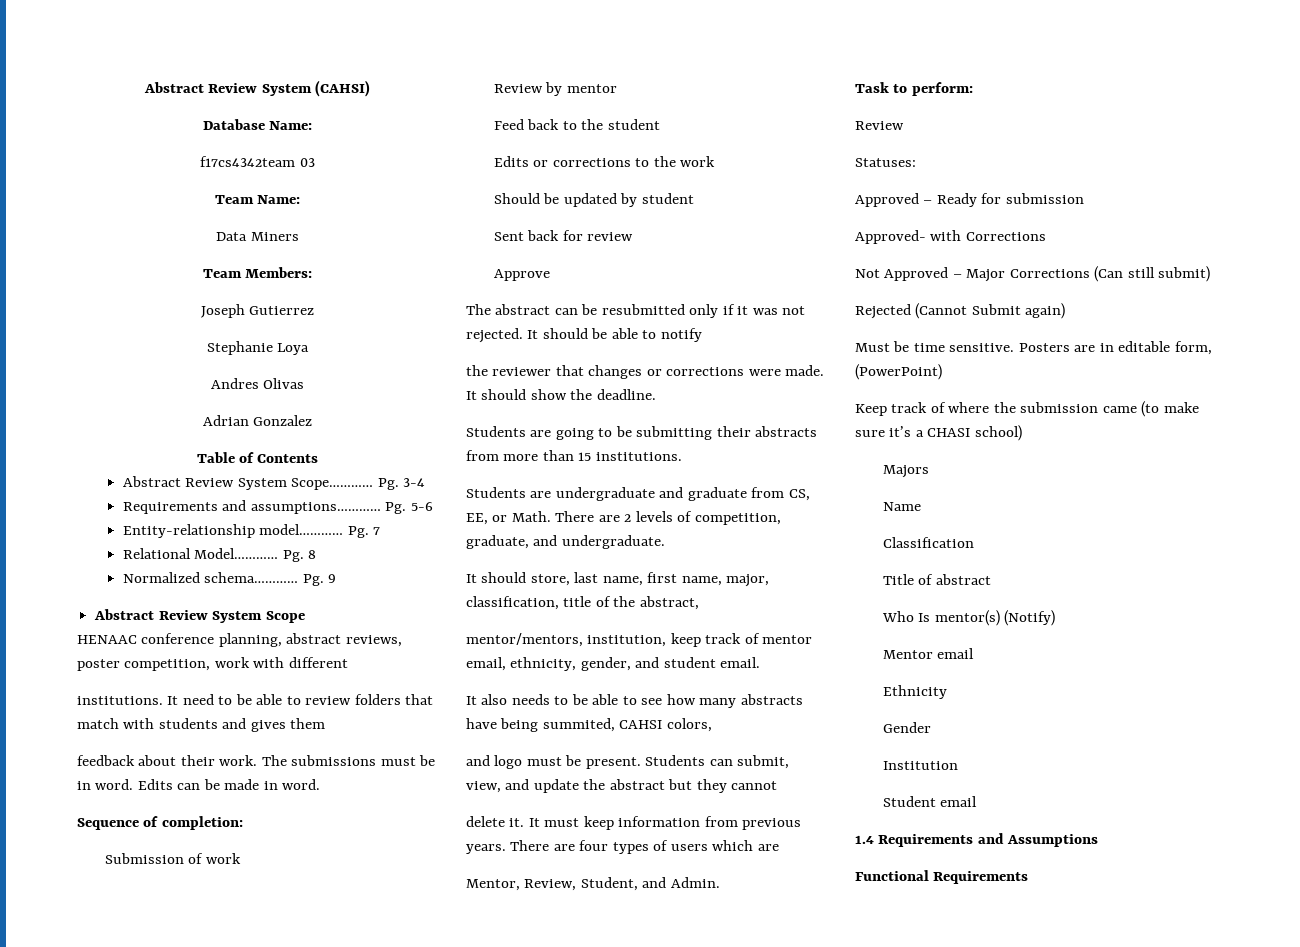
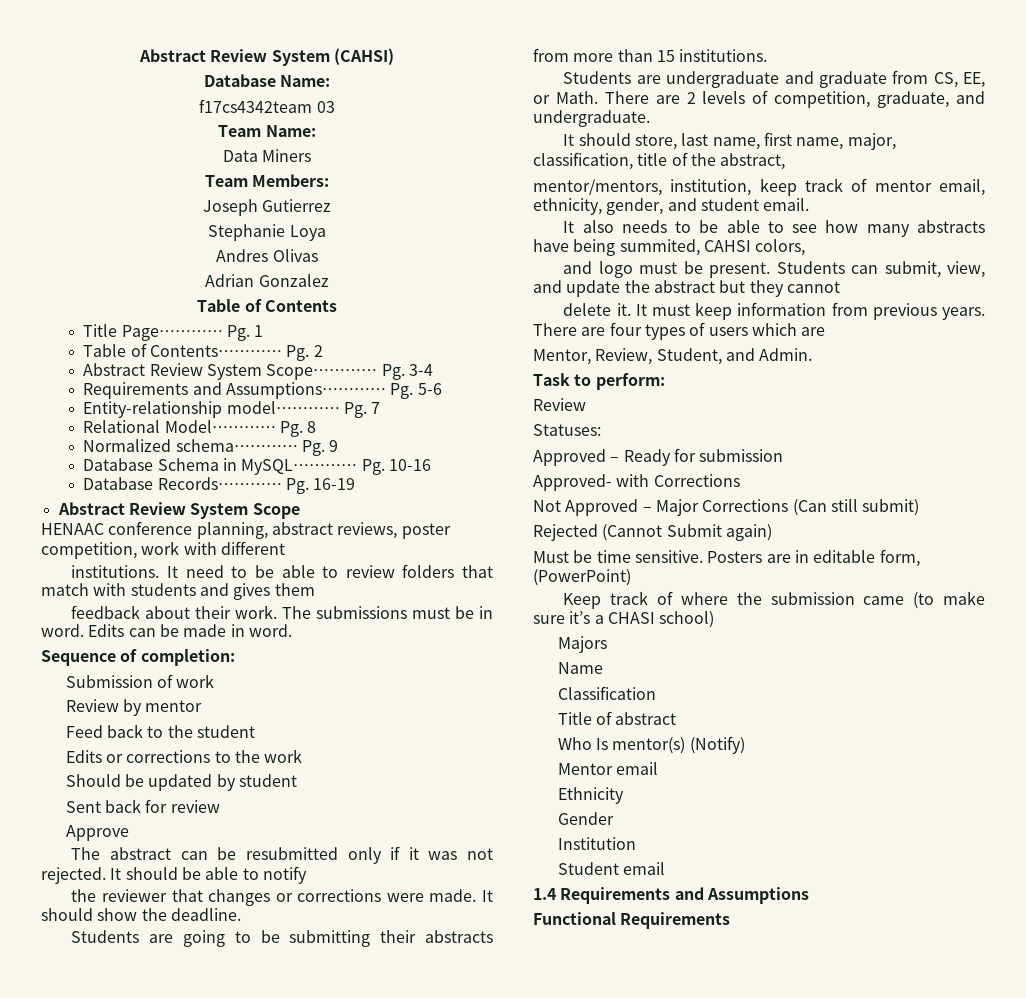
(319, 458) none -> [83,324,264,341] [83,343,323,361] // Title Page………… Pg. 1 // Table of Contents………… Pg. 2
[250,502,381,514] assumptions………… -> [225,382,386,399] Assumptions…………
(337, 578) none -> [83,458,431,475] [83,477,356,494] // Database Schema in MySQL………… Pg. 10-16 // Database Records………… Pg. 16-19

